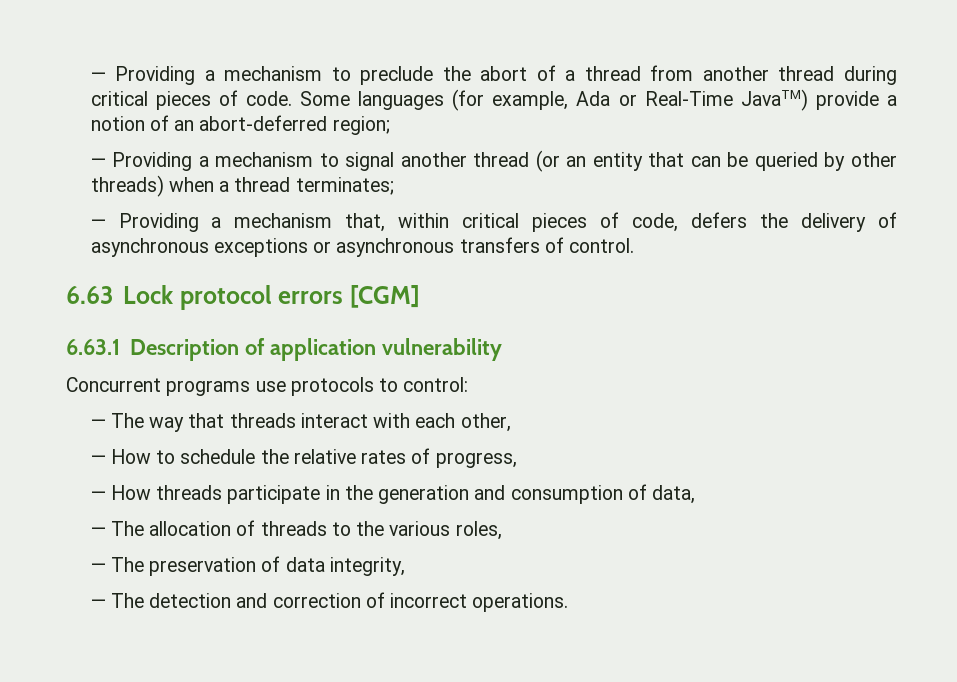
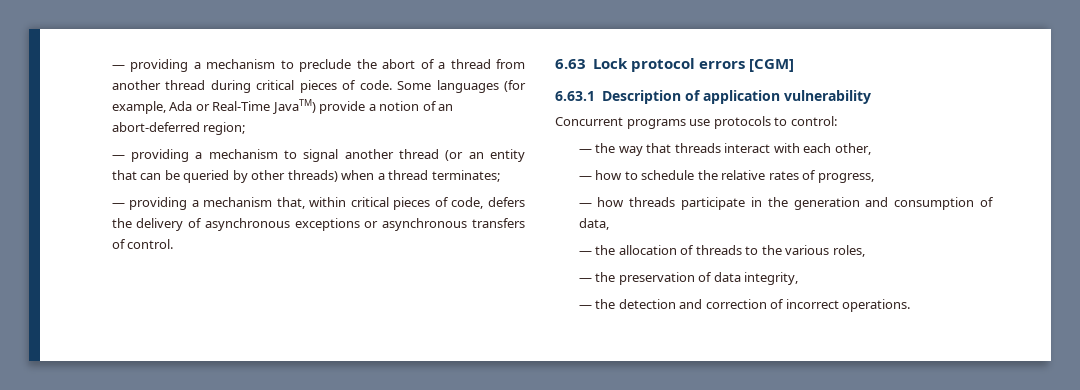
[90,66,196,85] — Providing -> [111,59,189,72] — providing
[112,152,193,171] Providing -> [130,149,189,162] providing
[118,213,199,232] Providing -> [129,197,188,210] providing
[110,413,144,428] The -> [595,143,616,153] the
[110,449,151,464] How -> [595,170,623,180] how
[110,485,151,500] How -> [597,197,625,207] how
[110,521,144,536] The -> [595,245,616,255] the
[110,557,144,572] The -> [595,272,616,282] the
[110,593,144,608] The -> [595,299,616,309] the

